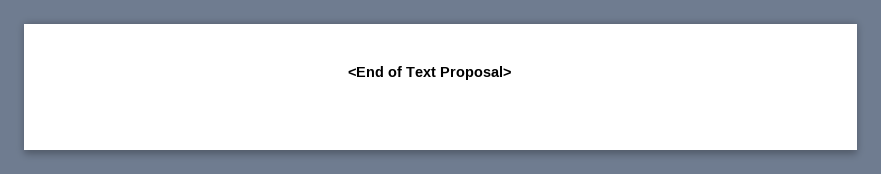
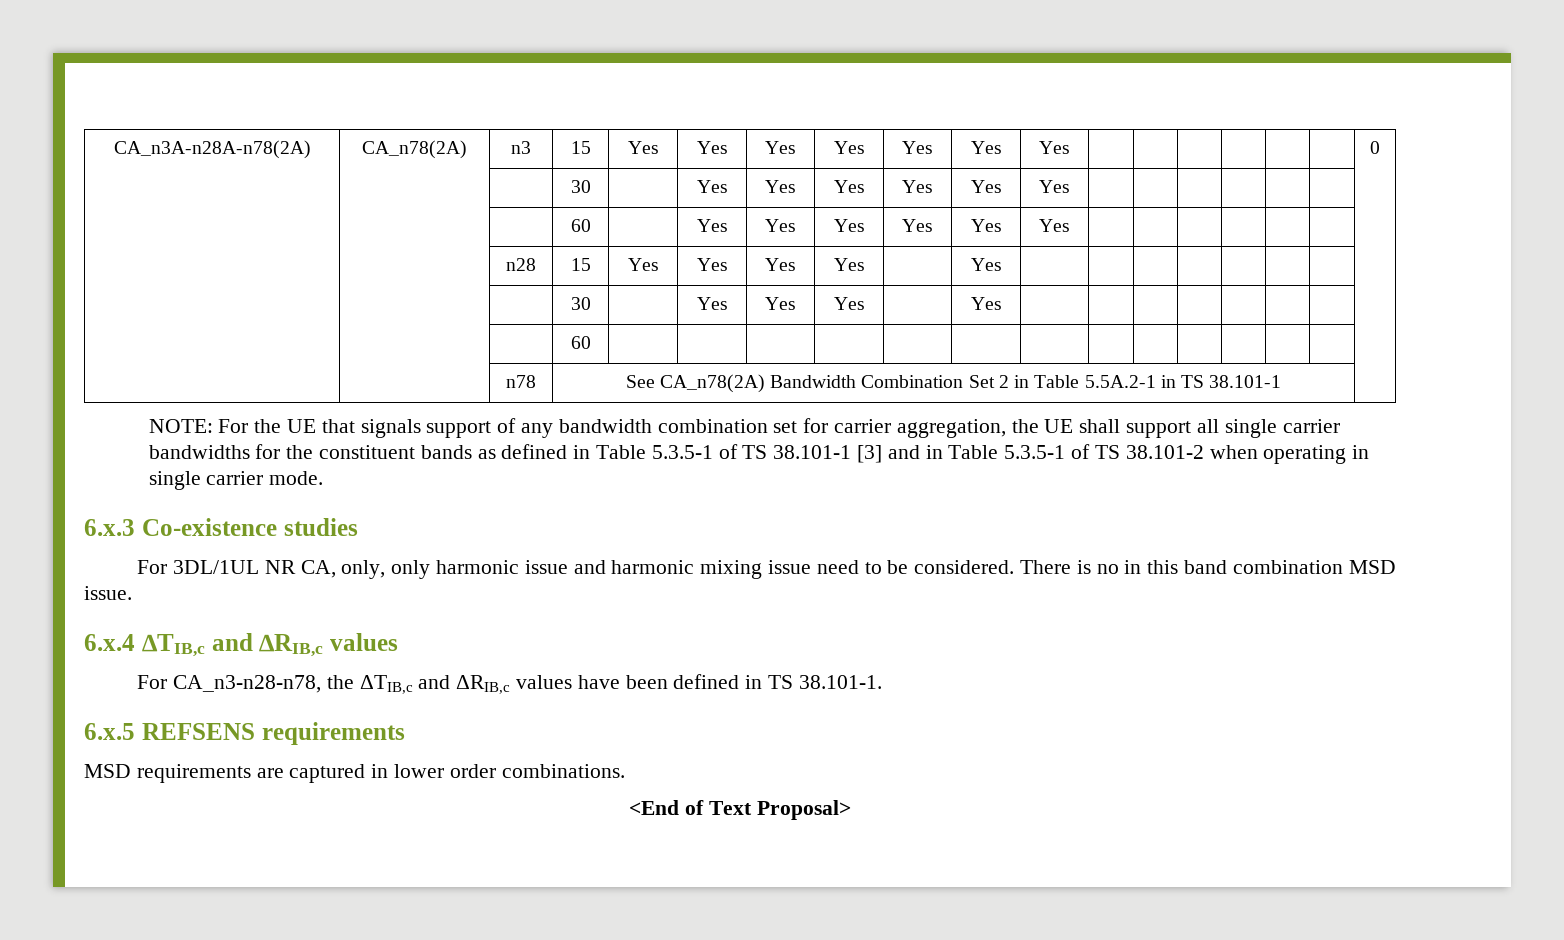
(347, 71) none -> [113,140,311,159] [362,140,467,159] [511,141,531,154] [570,141,591,154] [627,141,659,154] [696,141,728,154] [765,141,796,154] [833,141,865,154] [902,141,933,154] [970,141,1002,154] [1039,141,1070,154] [1370,141,1380,154] [570,180,591,193] [696,180,728,193] [765,180,796,193] [833,180,865,193] [902,180,933,193] [970,180,1002,193] [1039,180,1070,193] [570,219,591,232] [696,219,728,232] [765,219,796,232] [833,219,865,232] [902,219,933,232] [970,219,1002,232] [1039,219,1070,232] [506,258,536,271] [570,258,591,271] [627,258,659,271] [696,258,728,271] [765,258,796,271] [833,258,865,271] [970,258,1002,271] [570,297,591,310] [696,297,728,310] [765,297,796,310] [833,297,865,310] [970,297,1002,310] [570,336,591,349] [506,375,536,388] [625,374,1282,393] [148,418,1340,438] [148,444,1370,464] [148,471,324,490] [84,518,358,536] [137,560,1396,579] [84,586,132,600] [84,633,398,657] [137,674,882,694] [84,722,405,745] [84,764,625,783] CA_n3A-n28A-n78(2A) | CA_n78(2A) | n3 | 15 | Yes | Yes | Yes | Yes | Yes | Yes | Yes | | | | | | | 0 // | | | 30 | | Yes | Yes | Yes | Yes | Yes | Yes | | | | | | | // | | | 60 | | Yes | Yes | Yes | Yes | Yes | Yes | | | | | | | // | | n28 | 15 | Yes | Yes | Yes | Yes | | Yes | | | | | | | | // | | | 30 | | Yes | Yes | Yes | | Yes | | | | | | | | // | | | 60 | | | | | | | | | | | | | | // | | n78 | See CA_n78(2A) Bandwidth Combination Set 2 in Table 5.5A.2-1 in TS 38.101-1 | // NOTE: For the UE that signals support of any bandwidth combination set for carrier aggregation, the UE shall support all single carrier bandwidths for the constituent bands as defined in Table 5.3.5-1 of TS 38.101-1 [3] and in Table 5.3.5-1 of TS 38.101-2 when operating in single carrier mode. // 6.x.3 Co-existence studies // For 3DL/1UL NR CA, only, only harmonic issue and harmonic mixing issue need to be considered. There is no in this band combination MSD issue. // 6.x.4 ∆TIB,c and ∆RIB,c values // For CA_n3-n28-n78, the ΔTIB,c and ΔRIB,c values have been defined in TS 38.101-1. // 6.x.5 REFSENS requirements // MSD requirements are captured in lower order combinations. //

